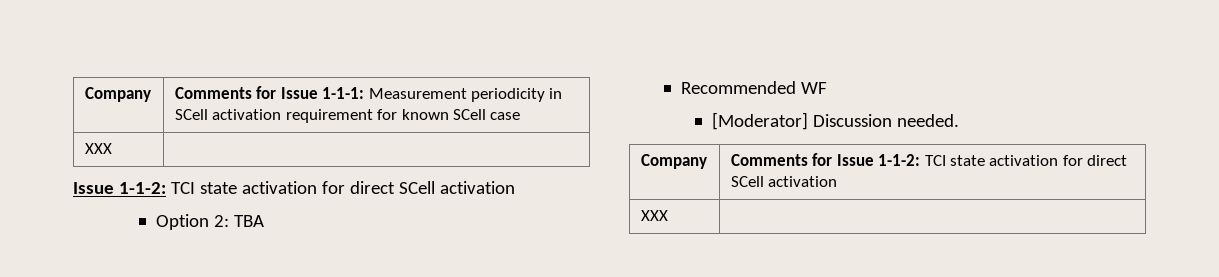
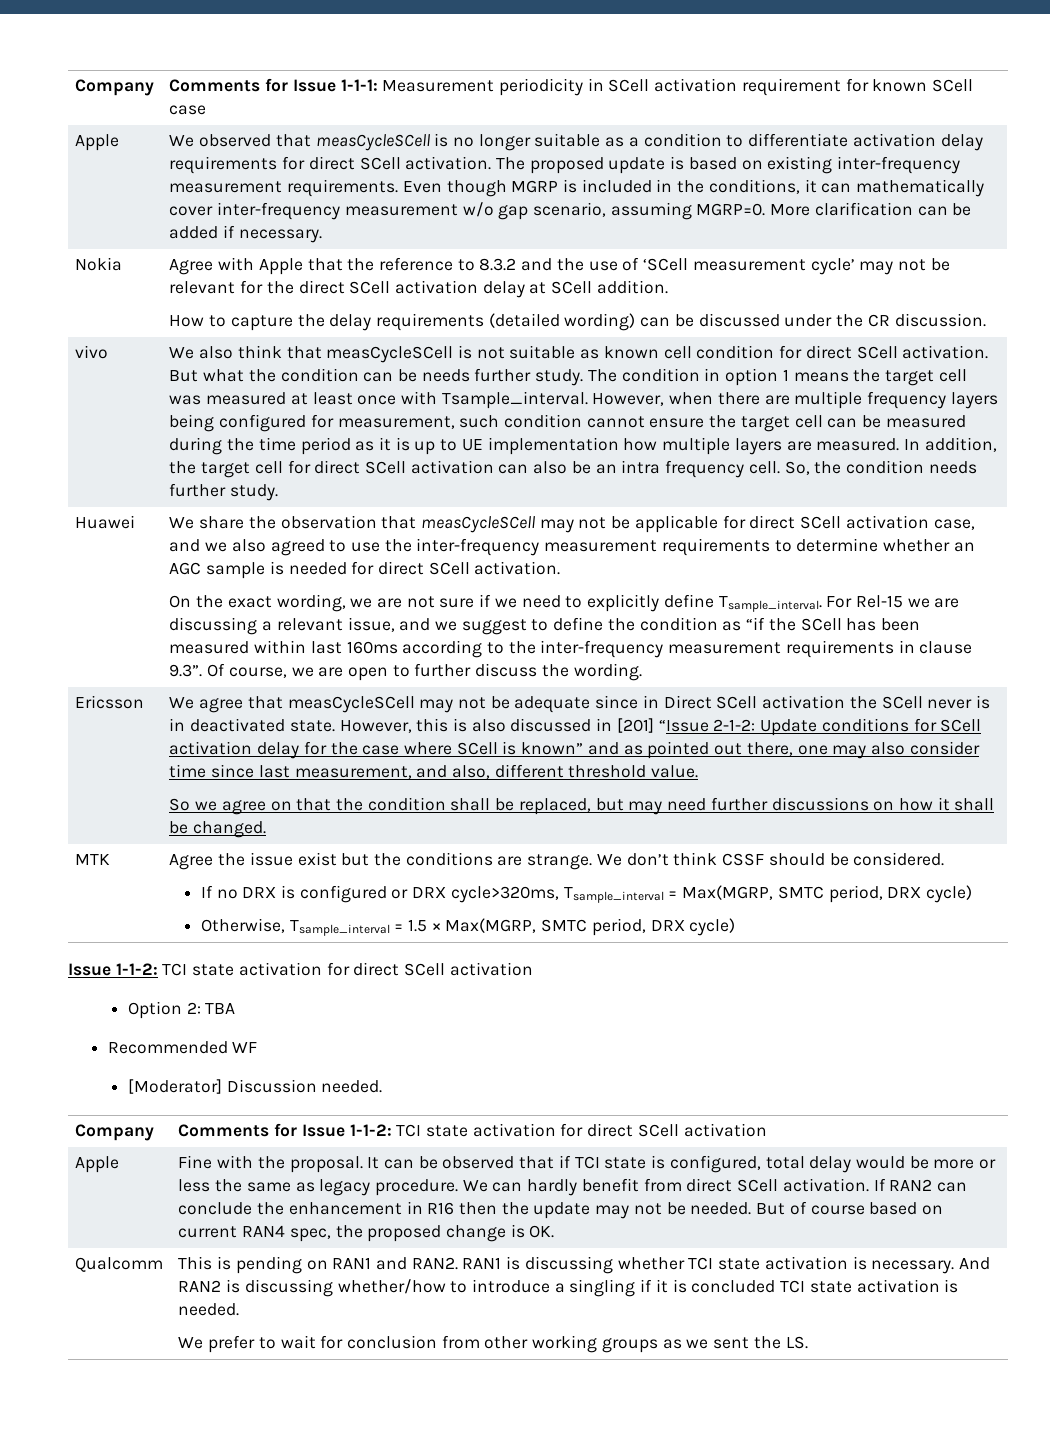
[84,143,112,154] XXX | -> [75,134,120,151] [169,133,983,151] [169,156,961,174] [169,179,985,197] [169,202,972,220] [169,225,322,243] [75,257,123,271] [169,257,950,275] [169,280,668,298] [169,313,986,331] [75,345,109,359] [169,345,989,363] [169,368,967,386] [169,391,998,409] [169,414,966,432] [169,437,997,455] [169,460,977,478] [169,483,279,501] [75,515,136,529] [169,515,975,533] [169,538,975,556] [169,561,561,579] [169,594,960,612] [169,617,920,635] [169,640,973,658] [169,663,642,681] [75,695,145,709] [169,695,990,713] [169,718,982,736] [169,741,980,759] [169,764,699,779] [169,797,995,815] [169,821,267,838] [75,854,111,865] [169,852,945,870] [200,885,973,903] [200,918,736,936] Apple | We observed that measCycleSCell is no longer suitable as a condition to differentiate activation delay requirements for direct SCell activation. The proposed update is based on existing inter-frequency measurement requirements. Even though MGRP is included in the conditions, it can mathematically cover inter-frequency measurement w/o gap scenario, assuming MGRP=0. More clarification can be added if necessary. // Nokia | Agree with Apple that the reference to 8.3.2 and the use of ‘SCell measurement cycle’ may not be relevant for the direct SCell activation delay at SCell addition. // How to capture the delay requirements (detailed wording) can be discussed under the CR discussion. // vivo | We also think that measCycleSCell is not suitable as known cell condition for direct SCell activation. But what the condition can be needs further study. The condition in option 1 means the target cell was measured at least once with Tsample_interval. However, when there are multiple frequency layers being configured for measurement, such condition cannot ensure the target cell can be measured during the time period as it is up to UE implementation how multiple layers are measured. In addition, the target cell for direct SCell activation can also be an intra frequency cell. So, the condition needs further study. // Huawei | We share the observation that measCycleSCell may not be applicable for direct SCell activation case, and we also agreed to use the inter-frequency measurement requirements to determine whether an AGC sample is needed for direct SCell activation. // On the exact wording, we are not sure if we need to explicitly define Tsample_interval. For Rel-15 we are discussing a relevant issue, and we suggest to define the condition as “if the SCell has been measured within last 160ms according to the inter-frequency measurement requirements in clause 9.3”. Of course, we are open to further discuss the wording. // Ericsson | We agree that measCycleSCell may not be adequate since in Direct SCell activation the SCell never is in deactivated state. However, this is also discussed in [201] “Issue 2-1-2: Update conditions for SCell activation delay for the case where SCell is known” and as pointed out there, one may also consider time since last measurement, and also, different threshold value. // So we agree on that the condition shall be replaced, but may need further discussions on how it shall be changed. // MTK | Agree the issue exist but the conditions are strange. We don’t think CSSF should be considered. // If no DRX is configured or DRX cycle>320ms, Tsample_interval = Max(MGRP, SMTC period, DRX cycle) // Otherwise, Tsample_interval = 1.5 × Max(MGRP, SMTC period, DRX cycle)
[640,210,668,221] XXX | -> [75,1156,120,1173] [178,1155,997,1173] [178,1178,967,1196] [178,1201,943,1219] [178,1224,555,1242] [75,1257,164,1272] [178,1256,990,1274] [178,1279,959,1297] [178,1303,240,1316] [178,1335,808,1353] Apple | Fine with the proposal. It can be observed that if TCI state is configured, total delay would be more or less the same as legacy procedure. We can hardly benefit from direct SCell activation. If RAN2 can conclude the enhancement in R16 then the update may not be needed. But of course based on current RAN4 spec, the proposed change is OK. // Qualcomm | This is pending on RAN1 and RAN2. RAN1 is discussing whether TCI state activation is necessary. And RAN2 is discussing whether/how to introduce a singling if it is concluded TCI state activation is needed. // We prefer to wait for conclusion from other working groups as we sent the LS.

